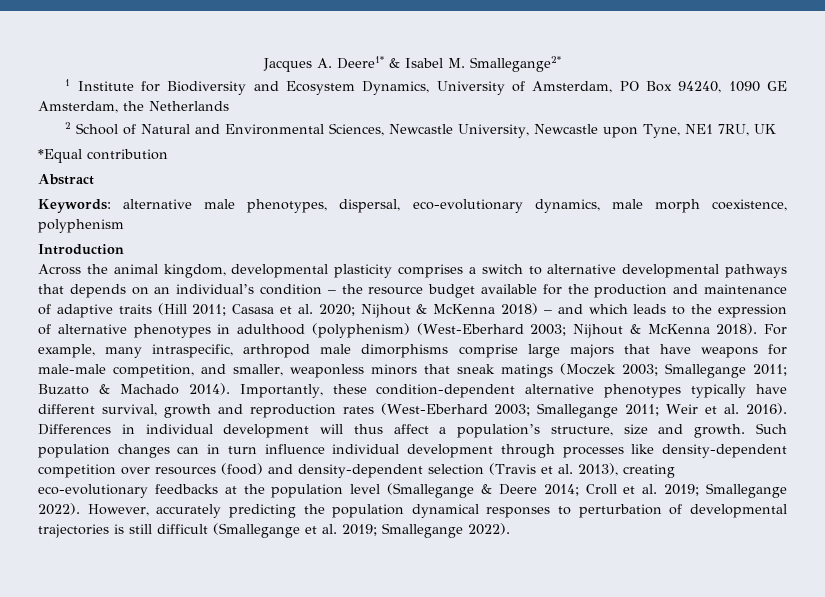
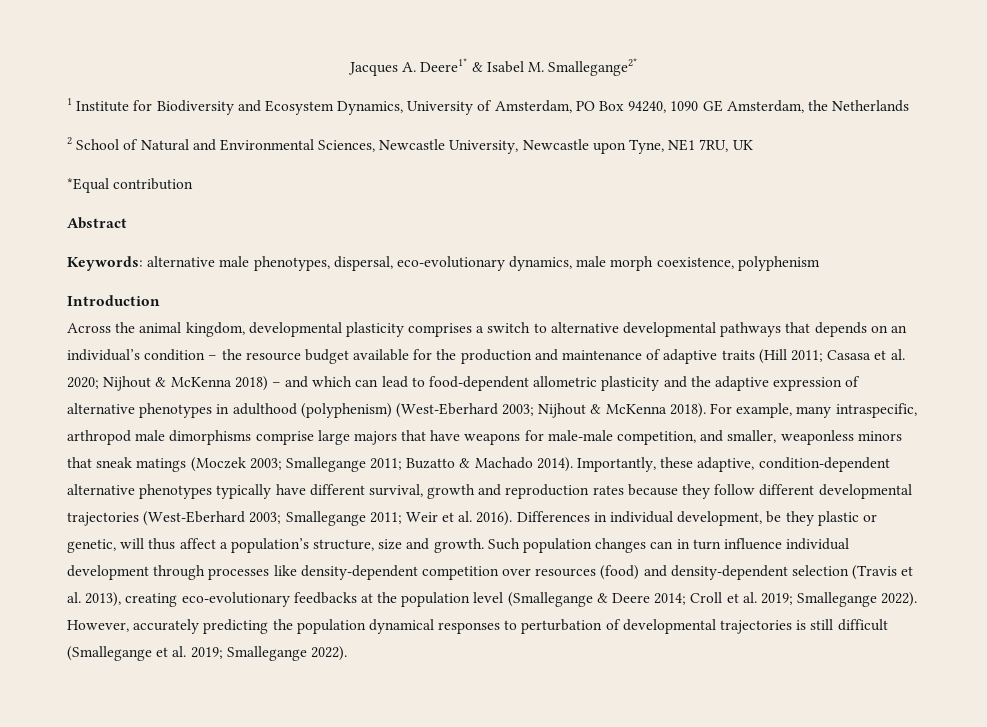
[633,304,713,315] leads to the -> [355,376,769,391] can lead to food-dependent allometric plasticity and the adaptive
(367, 389) none -> [697,457,755,472] adaptive,
(374, 410) none -> [627,484,912,499] [67,512,139,526] because they follow different developmental trajectories
[223,424,310,438] development -> [677,511,877,526] [67,539,116,553] development, be they plastic or genetic,

